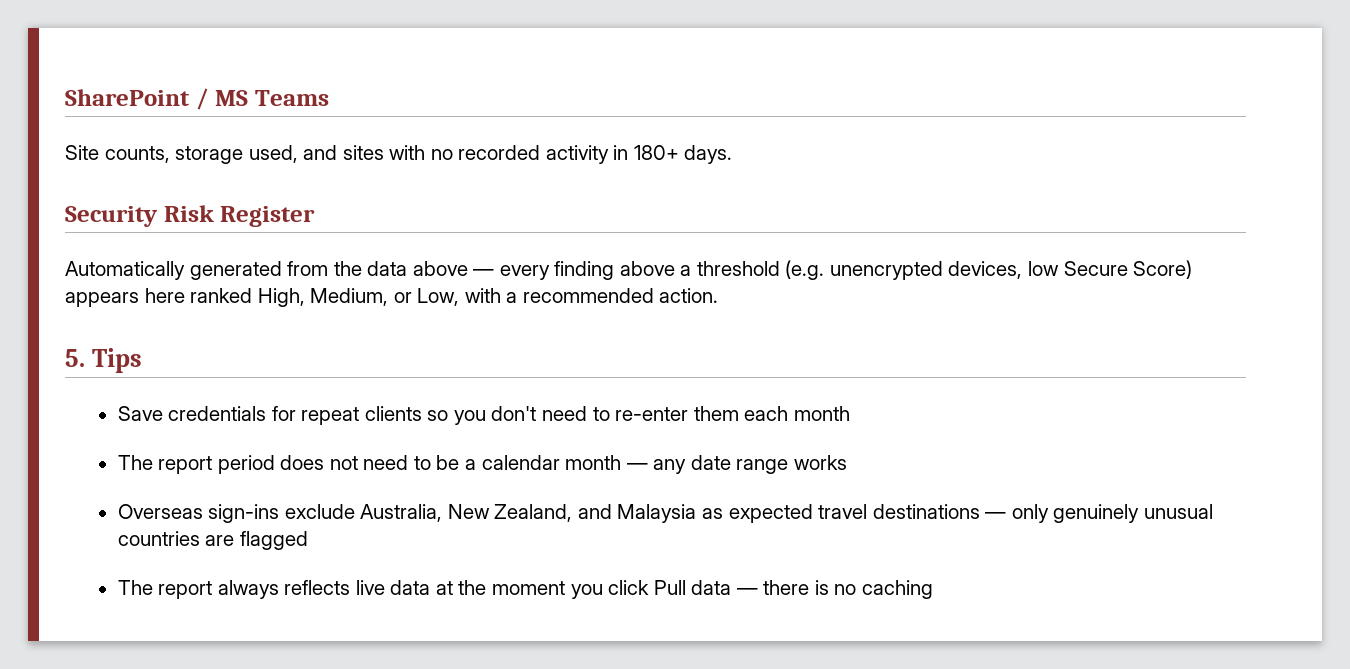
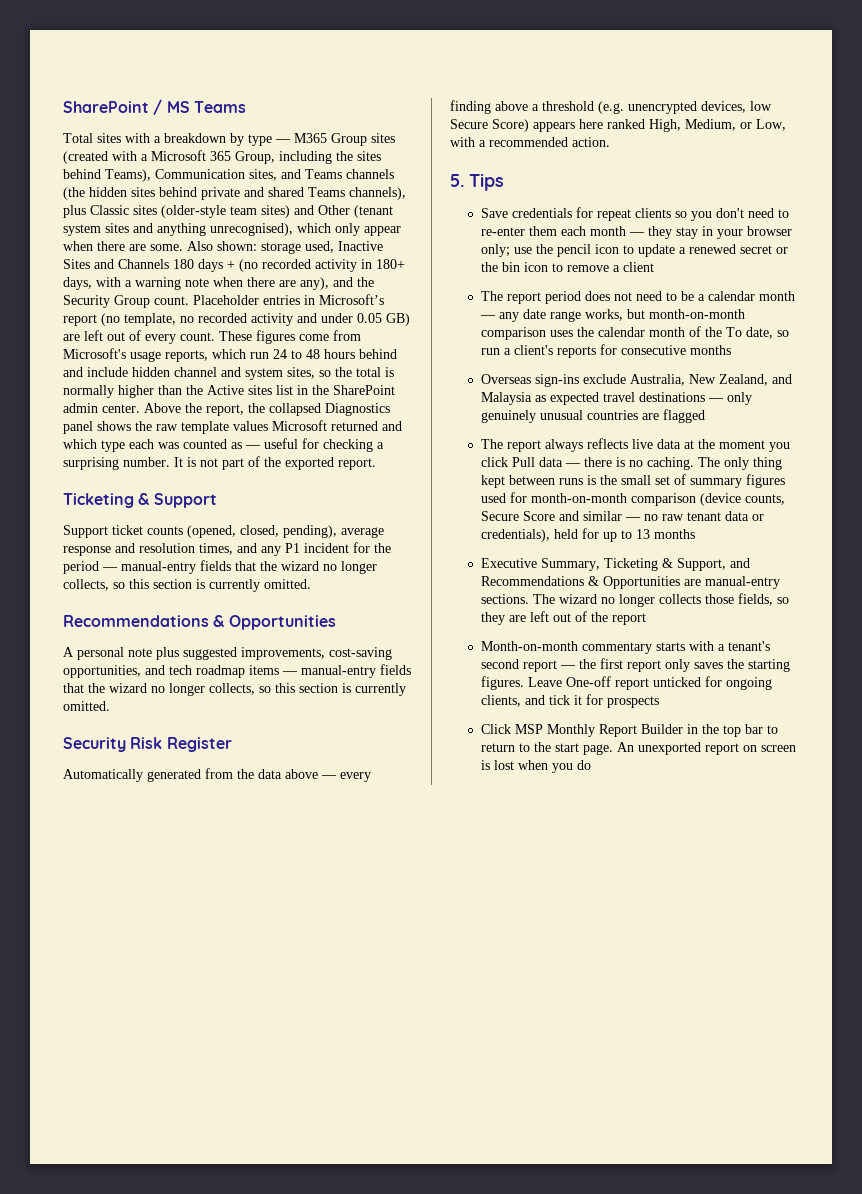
[65,145,733,164] Site counts, storage used, and sites with no recorded activity in 180+ days. -> [63,133,395,146] [63,150,381,164] [63,169,394,182] [63,187,406,200] [63,205,393,218] [63,223,401,236] [63,241,383,254] [63,259,405,272] [63,277,374,290] [63,294,384,308] [63,313,410,326] [63,330,361,344] [63,348,397,362] [63,367,394,380] [63,385,395,398] [63,403,390,416] [63,420,402,434] [63,438,384,452] [63,456,376,470] [63,493,217,508] [63,525,384,538] [63,542,391,556] [63,560,377,574] [63,579,311,592] [63,615,336,630] [63,647,392,660] [63,664,411,678] [63,683,406,696] [63,701,110,711] Total sites with a breakdown by type — M365 Group sites (created with a Microsoft 365 Group, including the sites behind Teams), Communication sites, and Teams channels (the hidden sites behind private and shared Teams channels), plus Classic sites (older-style team sites) and Other (tenant system sites and anything unrecognised), which only appear when there are some. Also shown: storage used, Inactive Sites and Channels 180 days + (no recorded activity in 180+ days, with a warning note when there are any), and the Security Group count. Placeholder entries in Microsoft’s report (no template, no recorded activity and under 0.05 GB) are left out of every count. These figures come from Microsoft's usage reports, which run 24 to 48 hours behind and include hidden channel and system sites, so the total is normally higher than the Active sites list in the SharePoint admin center. Above the report, the collapsed Diagnostics panel shows the raw template values Microsoft returned and which type each was counted as — useful for checking a surprising number. It is not part of the exported report. // Ticketing & Support // Support ticket counts (opened, closed, pending), average response and resolution times, and any P1 incident for the period — manual-entry fields that the wizard no longer collects, so this section is currently omitted. // Recommendations & Opportunities // A personal note plus suggested improvements, cost-saving opportunities, and tech roadmap items — manual-entry fields that the wizard no longer collects, so this section is currently omitted.
(850, 413) none -> [628,226,792,239] [480,244,788,257] [480,262,654,272] — they stay in your browser only; use the pencil icon to update a renewed secret or the bin icon to remove a client
[793,455,847,470] works -> [584,309,745,321] [480,326,789,340] [480,344,731,358] works, but month-on-month comparison uses the calendar month of the To date, so run a client's reports for consecutive months
[861,580,933,599] caching -> [646,457,782,470] [480,474,785,488] [480,492,785,506] [480,511,764,521] [480,528,695,542] [480,558,750,571] [480,576,780,589] [480,593,789,607] [480,611,646,625] [480,641,770,654] [480,658,790,672] [480,676,772,690] [480,694,659,708] [480,724,778,737] [480,742,796,755] [480,760,591,773] caching. The only thing kept between runs is the small set of summary figures used for month-on-month comparison (device counts, Secure Score and similar — no raw tenant data or credentials), held for up to 13 months // Executive Summary, Ticketing & Support, and Recommendations & Opportunities are manual-entry sections. The wizard no longer collects those fields, so they are left out of the report // Month-on-month commentary starts with a tenant's second report — the first report only saves the starting figures. Leave One-off report unticked for ongoing clients, and tick it for prospects // Click MSP Monthly Report Builder in the top bar to return to the start page. An unexported report on screen is lost when you do

